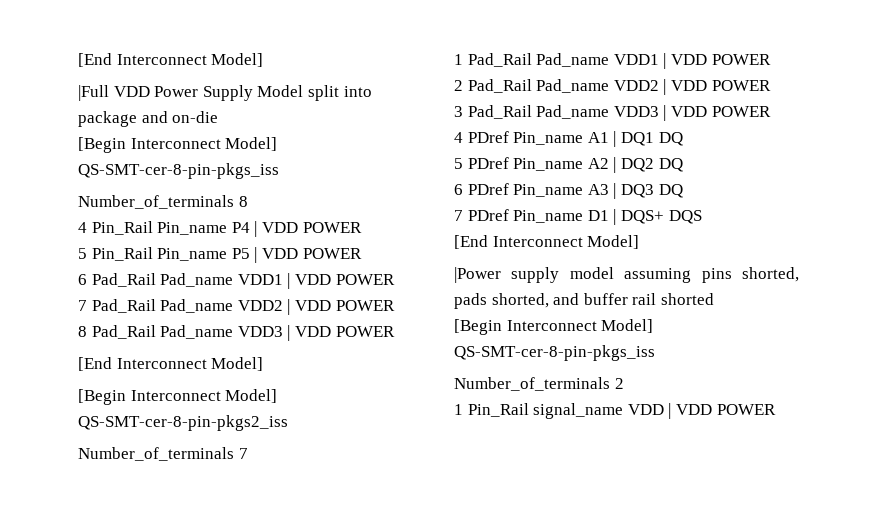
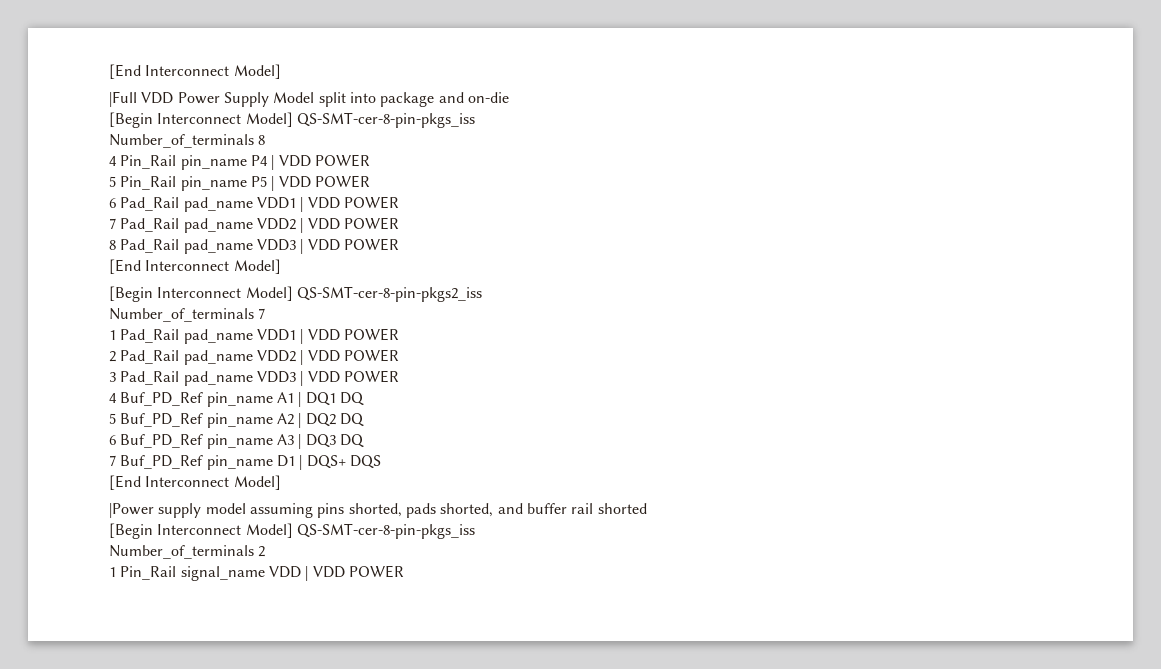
[157,222,228,235] Pin_name -> [180,155,247,170] pin_name
[157,248,228,261] Pin_name -> [180,176,247,191] pin_name
[160,273,234,287] Pad_name -> [183,197,253,212] pad_name
[160,299,234,313] Pad_name -> [183,218,253,233] pad_name
[160,325,234,339] Pad_name -> [183,239,253,254] pad_name
[536,53,610,67] Pad_name -> [183,329,253,344] pad_name
[536,79,610,93] Pad_name -> [183,350,253,365] pad_name
[536,105,610,119] Pad_name -> [183,371,253,386] pad_name
[467,131,584,145] PDref Pin_name -> [120,392,273,407] Buf_PD_Ref pin_name
[467,157,584,171] PDref Pin_name -> [120,413,273,428] Buf_PD_Ref pin_name
[467,183,584,197] PDref Pin_name -> [120,434,273,449] Buf_PD_Ref pin_name
[467,209,584,223] PDref Pin_name -> [120,455,273,470] Buf_PD_Ref pin_name

